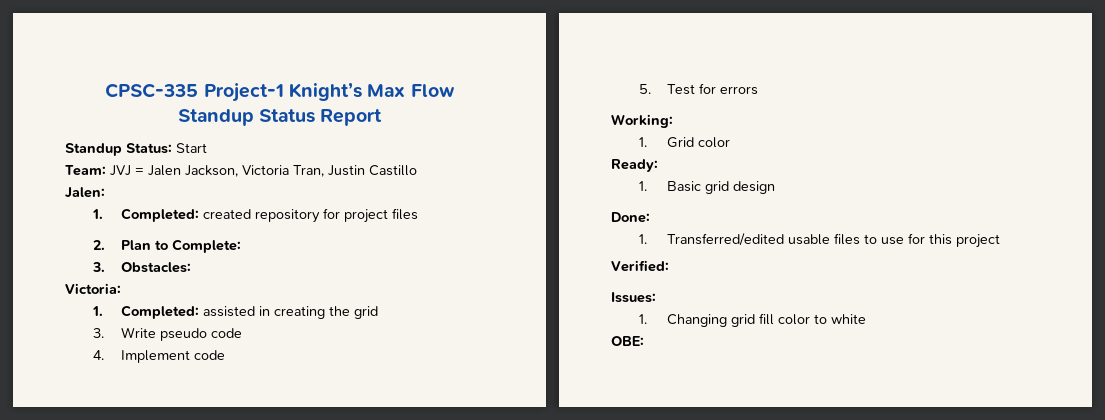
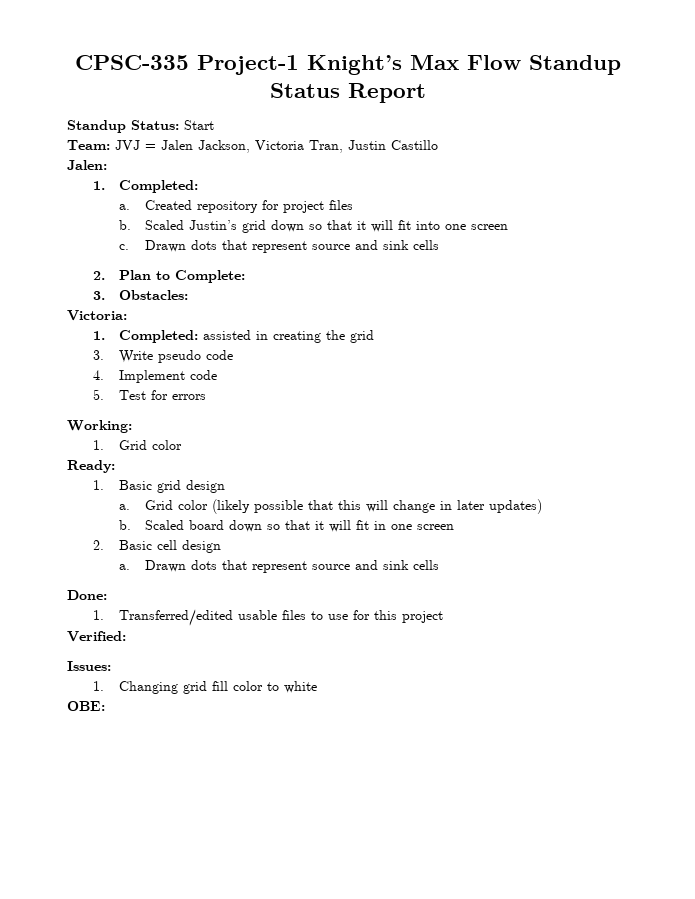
[202,209,251,219] created -> [119,200,193,210] // a. Created
(418, 214) none -> [119,220,509,233] [119,240,440,253] // b. Scaled Justin’s grid down so that it will fit into one screen // c. Drawn dots that represent source and sink cells
(775, 187) none -> [119,499,543,514] [119,520,455,532] [93,540,222,553] [119,560,440,573] // a. Grid color (likely possible that this will change in later updates) // b. Scaled board down so that it will fit in one screen // 2. Basic cell design // a. Drawn dots that represent source and sink cells

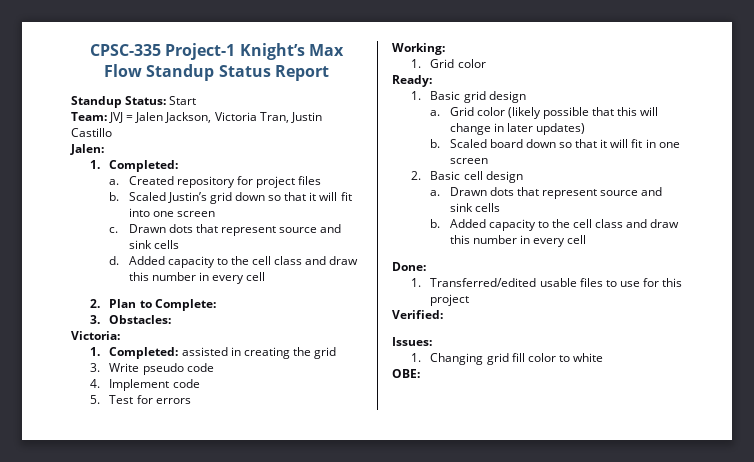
(440, 245) none -> [109,256,359,268] [128,272,266,284] // d. Added capacity to the cell class and draw this number in every cell
(440, 565) none -> [430,219,680,231] [449,235,587,247] // b. Added capacity to the cell class and draw this number in every cell

